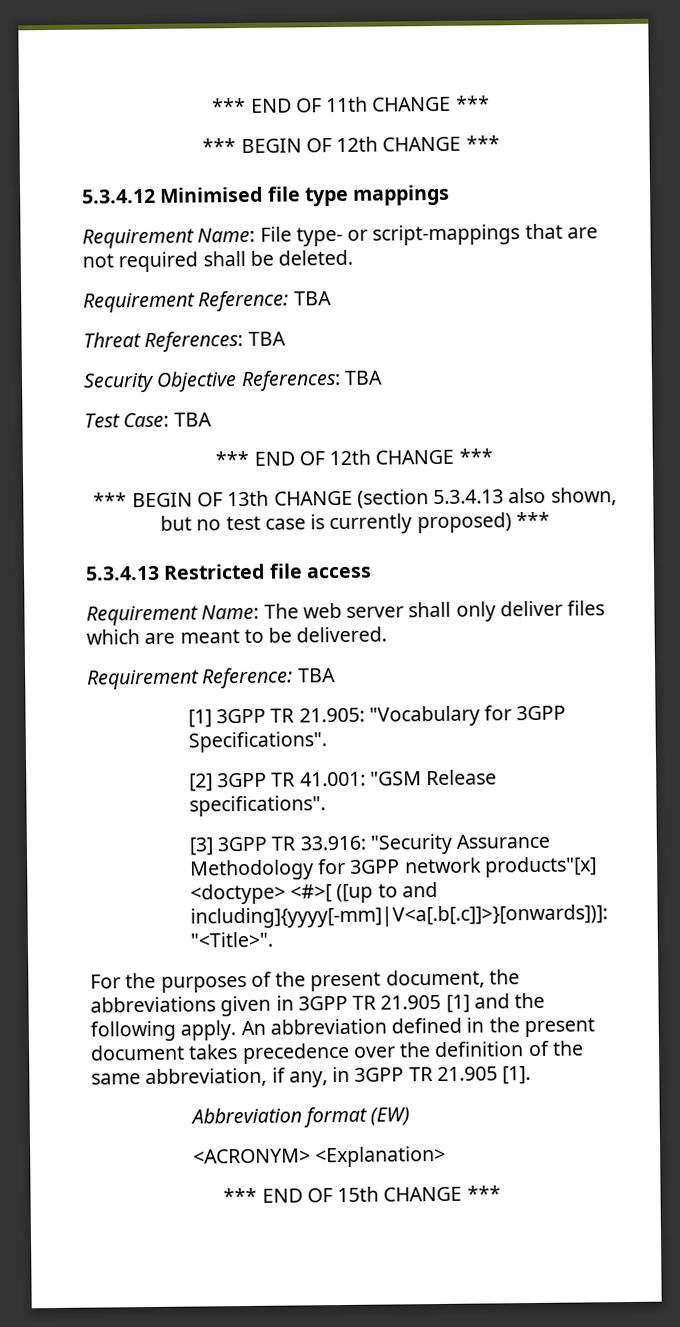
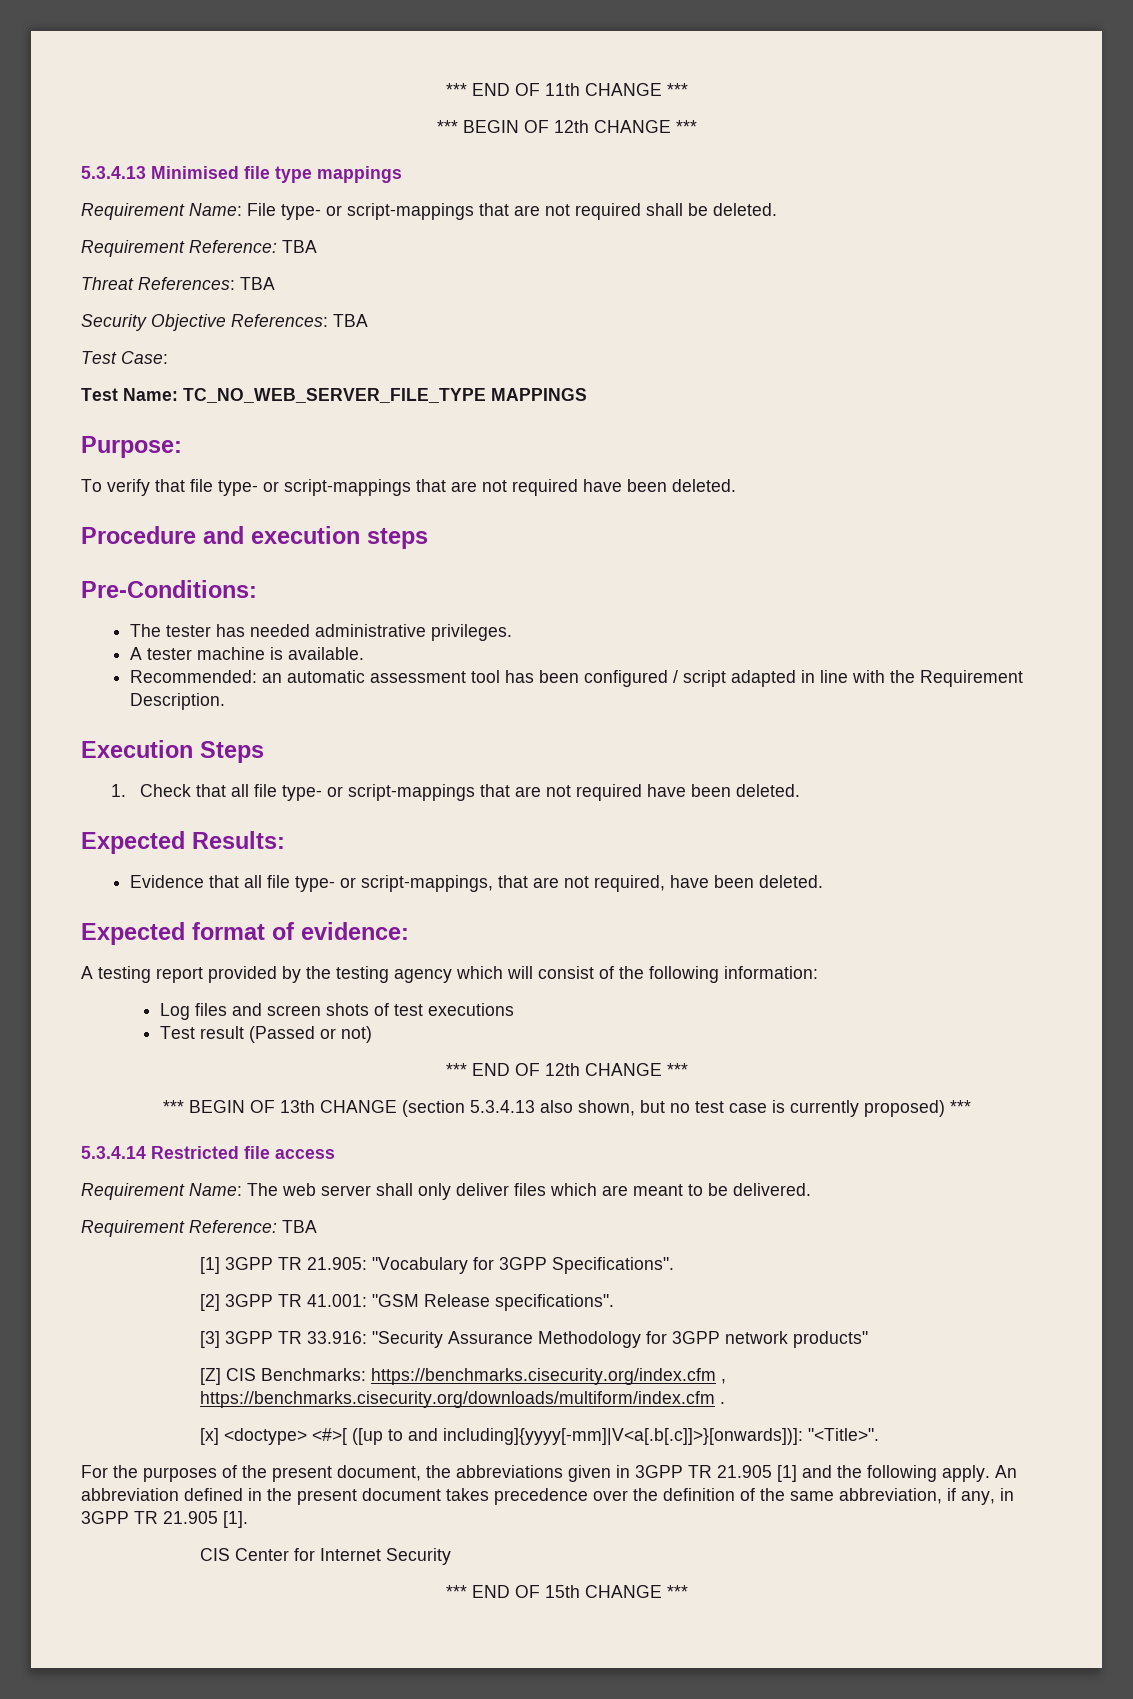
[82,188,156,204] 5.3.4.12 -> [81,166,146,179] 5.3.4.13
[173,412,212,427] TBA -> [81,388,587,403] [81,436,182,458] [81,479,736,496] [81,526,428,549] [81,580,257,598] [129,624,512,641] [129,647,364,660] [129,670,1023,687] [129,693,225,710] [81,740,264,763] [110,784,801,801] [81,831,285,854] [129,875,823,892] [81,922,409,945] [81,966,818,983] [159,1003,514,1020] [159,1026,372,1043] // Test Name: TC_NO_WEB_SERVER_FILE_TYPE MAPPINGS // Purpose: // To verify that file type- or script-mappings that are not required have been deleted. // Procedure and execution steps // Pre-Conditions: // The tester has needed administrative privileges. // A tester machine is available. // Recommended: an automatic assessment tool has been configured / script adapted in line with the Requirement Description. // Execution Steps // 1. Check that all file type- or script-mappings that are not required have been deleted. // Expected Results: // Evidence that all file type- or script-mappings, that are not required, have been deleted. // Expected format of evidence: // A testing report provided by the testing agency which will consist of the following information: // Log files and screen shots of test executions // Test result (Passed or not)
[85,565,160,581] 5.3.4.13 -> [81,1146,146,1159] 5.3.4.14
[484,856,597,878] products"[x] -> [792,1331,868,1348] [199,1368,726,1385] [199,1391,725,1408] [199,1428,219,1445] products" // [Z] CIS Benchmarks: https://benchmarks.cisecurity.org/index.cfm , https://benchmarks.cisecurity.org/downloads/multiform/index.cfm . // [x]
[189,1106,411,1128] [192,1145,446,1168] Abbreviation format (EW) // <ACRONYM> <Explanation> -> [199,1548,451,1565] CIS Center for Internet Security

